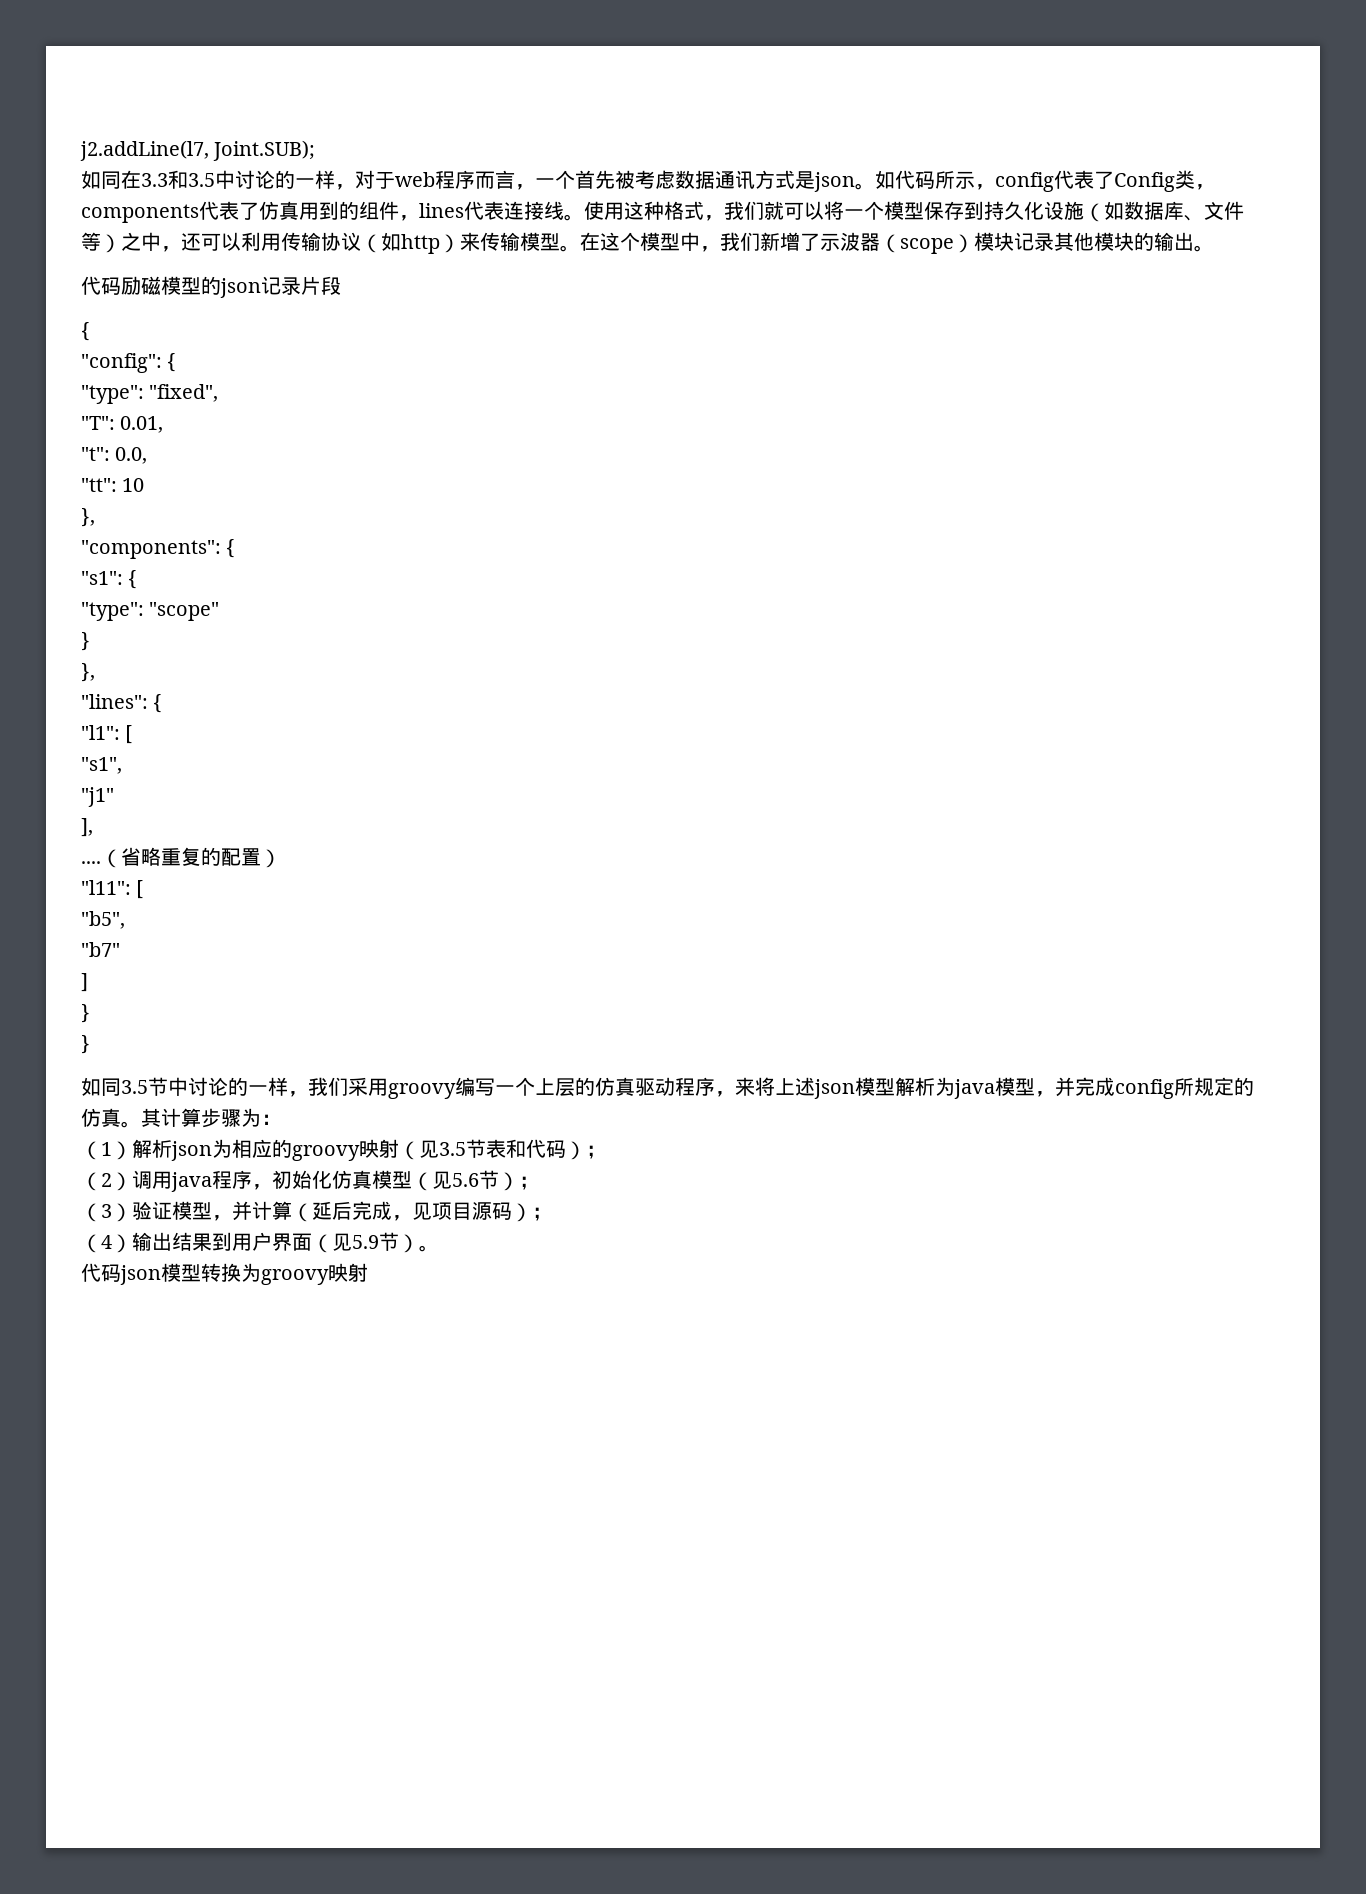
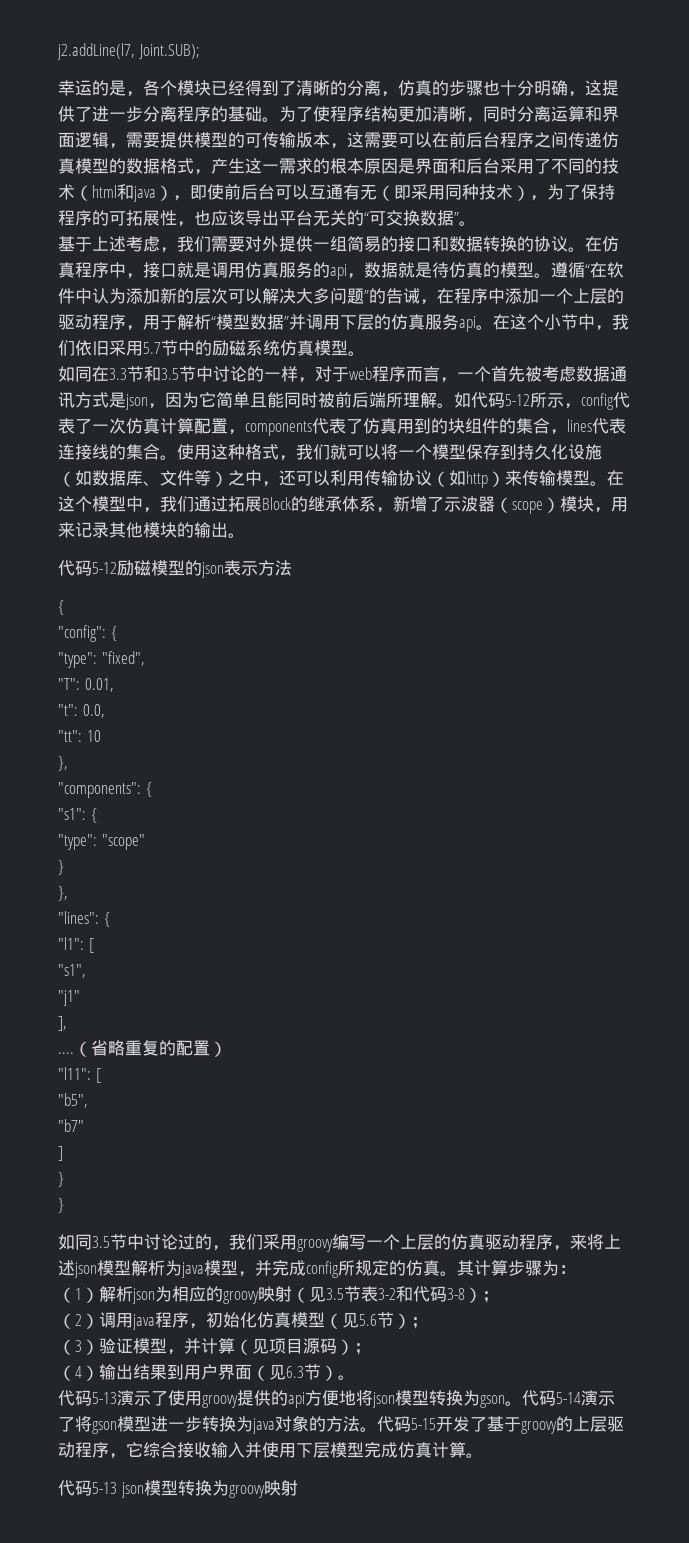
(316, 150) none -> [58,80,619,97] [58,106,619,123] [58,132,619,149] [58,158,619,175] [58,184,615,202] [58,210,476,227] [58,236,619,253] [58,262,624,280] [58,288,624,305] [58,314,629,332] [58,340,365,356] // 幸运的是，各个模块已经得到了清晰的分离，仿真的步骤也十分明确，这提供了进一步分离程序的基础。为了使程序结构更加清晰，同时分离运算和界面逻辑，需要提供模型的可传输版本，这需要可以在前后台程序之间传递仿真模型的数据格式，产生这一需求的根本原因是界面和后台采用了不同的技术（html和java），即使前后台可以互通有无（即采用同种技术），为了保持程序的可拓展性，也应该导出平台无关的“可交换数据”。 // 基于上述考虑，我们需要对外提供一组简易的接口和数据转换的协议。在仿真程序中，接口就是调用仿真服务的api，数据就是待仿真的模型。遵循“在软件中认为添加新的层次可以解决大多问题”的告诫，在程序中添加一个上层的驱动程序，用于解析“模型数据”并调用下层的仿真服务api。在这个小节中，我们依旧采用5.7节中的励磁系统仿真模型。
[168,170,215,189] 和3.5 -> [127,366,196,382] 节和3.5节
(855, 182) none -> [148,392,437,409] ，因为它简单且能同时被前后端所理解
(935, 180) none -> [505,394,530,406] 5-12
[1114,170,1195,192] Config类 -> [92,418,228,434] 一次仿真计算配置
[359,201,399,220] 组件 -> [448,418,550,434] 块组件的集合
(564, 210) none -> [109,444,160,460] 的集合
(760, 241) none -> [194,496,393,513] 通过拓展Block的继承体系，
(1014, 241) none -> [594,497,628,513] [58,522,75,538] ，用来
(121, 286) none -> [92,562,117,574] 5-12
[261,276,341,295] 记录片段 -> [224,560,292,576] 表示方法
[228,1077,288,1096] 的一样 -> [178,1234,212,1250] 过的
[506,1139,566,1158] 和代码 -> [378,1286,465,1302] 3-2和代码3-8
[312,1201,412,1221] 延后完成， -> (252, 1347) none
[352,1235,379,1249] 5.9 -> [286,1366,304,1378] 6.3
(121, 1273) none -> [92,1390,615,1408] [58,1415,624,1434] [58,1442,483,1459] [58,1480,117,1496] 5-13演示了使用groovy提供的api方便地将json模型转换为gson。代码5-14演示了将gson模型进一步转换为java对象的方法。代码5-15开发了基于groovy的上层驱动程序，它综合接收输入并使用下层模型完成仿真计算。 // 代码5-13

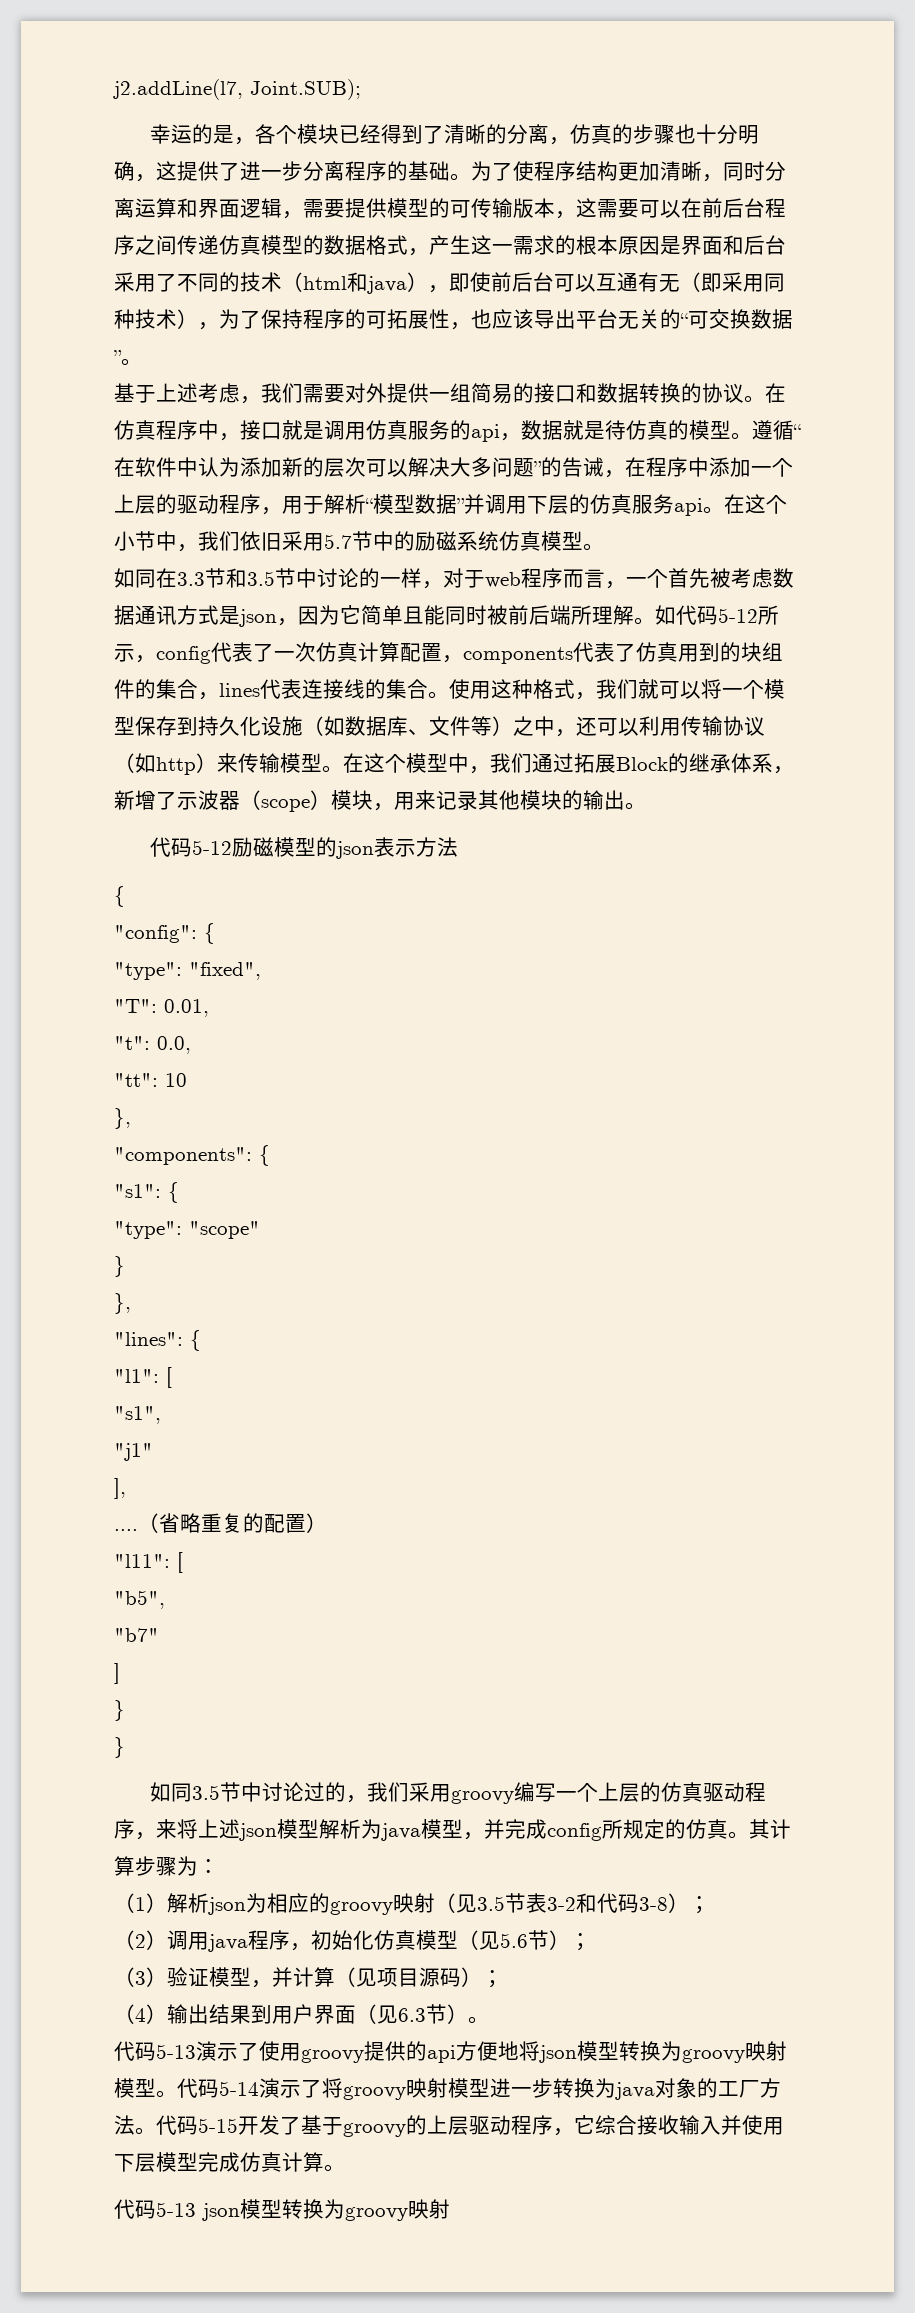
[480,1395,505,1408] gson -> [682,2041,787,2063] [114,2078,156,2098] groovy映射模型
[92,1421,117,1434] gson -> [343,2078,448,2100] groovy映射
(326, 1424) none -> [718,2080,760,2098] 工厂

